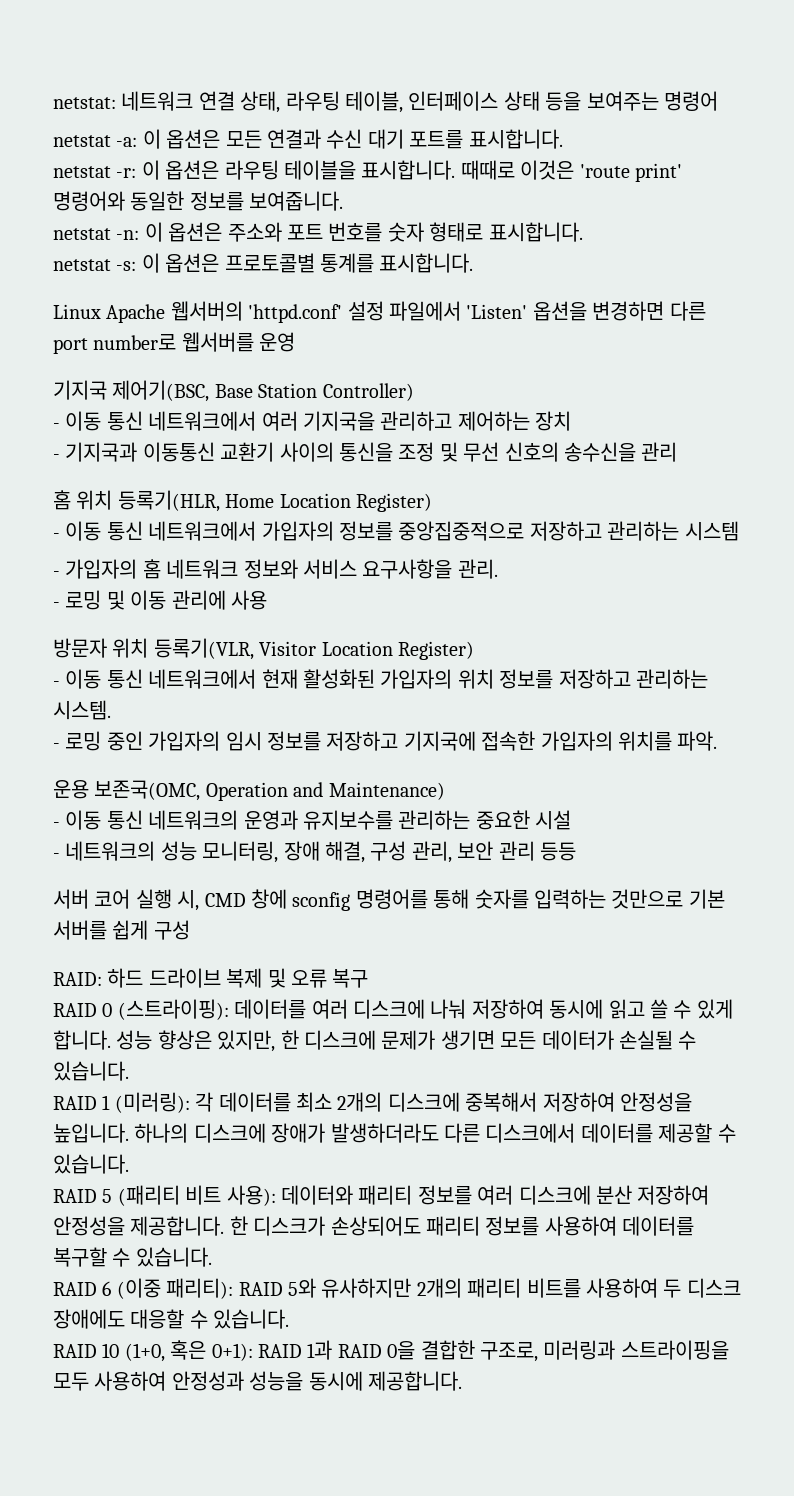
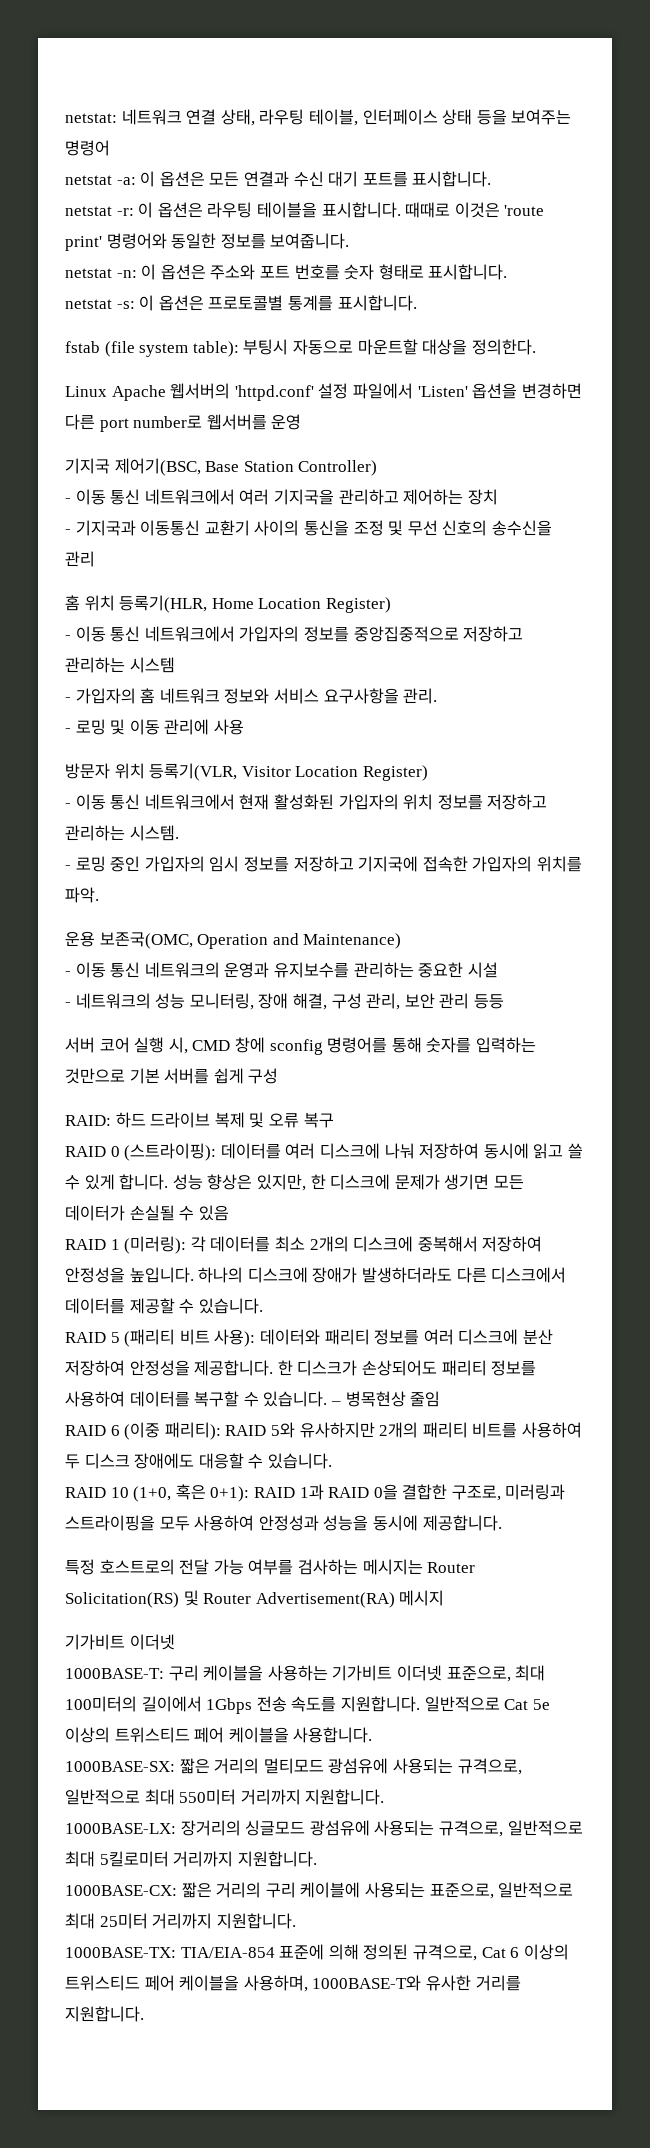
(474, 263) none -> [65,339,536,357] // fstab (file system table): 부팅시 자동으로 마운트할 대상을 정의한다.
[53,1061,129,1081] 있습니다. -> [198,1205,229,1221] 있음
(212, 1257) none -> [330,1391,441,1407] – 병목현상 줄임
(462, 1381) none -> [65,1559,476,1575] [65,1590,445,1608] [65,1634,175,1650] [65,1665,546,1682] [65,1696,550,1714] [65,1727,373,1743] [65,1758,522,1775] [65,1789,385,1805] [65,1820,583,1837] [65,1851,317,1867] [65,1882,574,1899] [65,1913,296,1929] [65,1944,569,1961] [65,1975,521,1992] [65,2006,144,2022] // 특정 호스트로의 전달 가능 여부를 검사하는 메시지는 Router Solicitation(RS) 및 Router Advertisement(RA) 메시지 // 기가비트 이더넷 // 1000BASE-T: 구리 케이블을 사용하는 기가비트 이더넷 표준으로, 최대 100미터의 길이에서 1Gbps 전송 속도를 지원합니다. 일반적으로 Cat 5e 이상의 트위스티드 페어 케이블을 사용합니다. // 1000BASE-SX: 짧은 거리의 멀티모드 광섬유에 사용되는 규격으로, 일반적으로 최대 550미터 거리까지 지원합니다. // 1000BASE-LX: 장거리의 싱글모드 광섬유에 사용되는 규격으로, 일반적으로 최대 5킬로미터 거리까지 지원합니다. // 1000BASE-CX: 짧은 거리의 구리 케이블에 사용되는 표준으로, 일반적으로 최대 25미터 거리까지 지원합니다. // 1000BASE-TX: TIA/EIA-854 표준에 의해 정의된 규격으로, Cat 6 이상의 트위스티드 페어 케이블을 사용하며, 1000BASE-T와 유사한 거리를 지원합니다.

